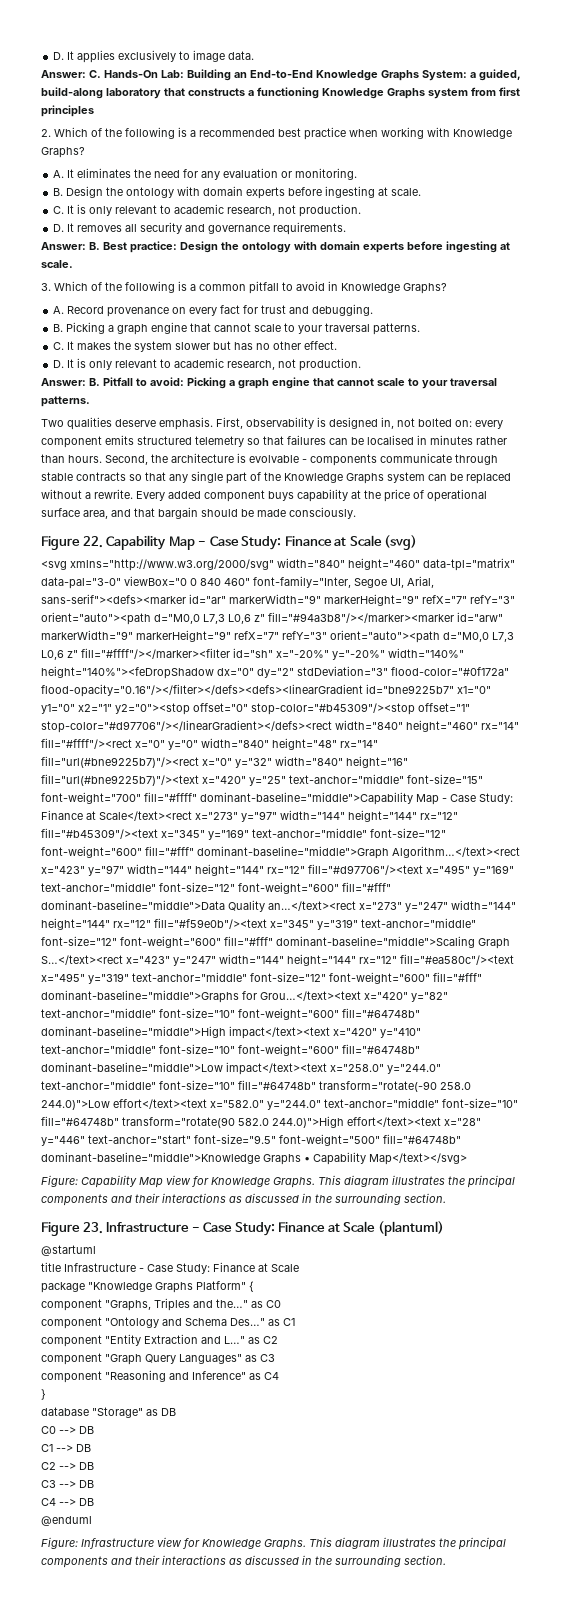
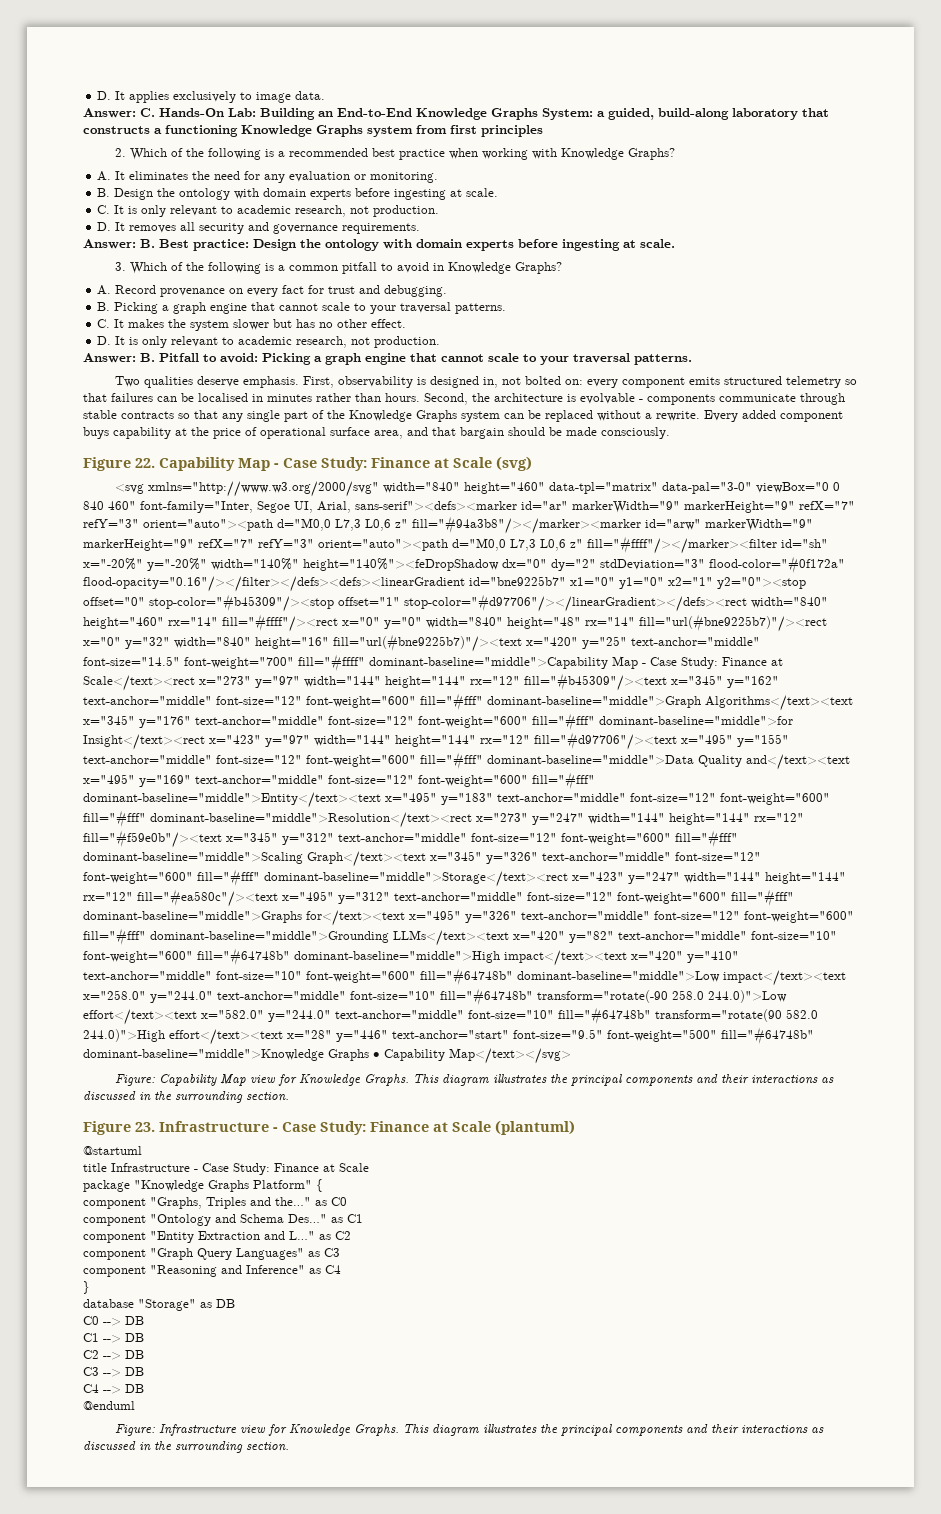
[407,774,483,784] font-size="15" -> [83,656,180,666] font-size="14.5"
[208,829,249,840] y="169" -> [727,676,779,688] y="162"
[392,846,520,858] Algorithm…</text><rect -> [705,695,853,711] [83,713,793,730] [83,734,205,750] Algorithms</text><text x="345" y="176" text-anchor="middle" font-size="12" font-weight="600" fill="#fff" dominant-baseline="middle">for Insight</text><rect
[473,865,514,876] y="169" -> [737,734,789,747] y="155"
[268,901,356,911] an…</text><rect -> [746,754,850,770] [83,772,595,789] [83,792,830,808] [83,810,472,828] and</text><text x="495" y="169" text-anchor="middle" font-size="12" font-weight="600" fill="#fff" dominant-baseline="middle">Entity</text><text x="495" y="183" text-anchor="middle" font-size="12" font-weight="600" fill="#fff" dominant-baseline="middle">Resolution</text><rect
[317,919,358,930] y="319" -> [282,833,334,845] y="312"
[478,938,510,949] [41,955,123,965] Graph S…</text><rect -> [307,851,761,867] [83,869,568,887] Graph</text><text x="345" y="326" text-anchor="middle" font-size="12" font-weight="600" fill="#fff" dominant-baseline="middle">Storage</text><rect
[88,973,129,984] y="319" -> [338,892,390,904] y="312"
[242,991,361,1001] for Grou…</text><text -> [306,910,854,926] [83,928,509,946] for</text><text x="495" y="326" text-anchor="middle" font-size="12" font-weight="600" fill="#fff" dominant-baseline="middle">Grounding LLMs</text><text

